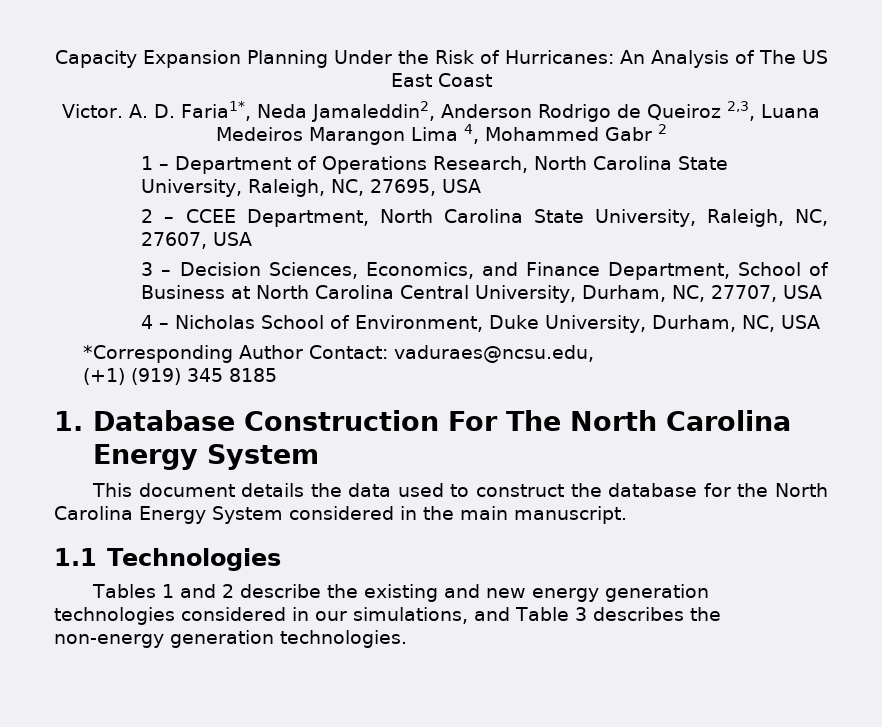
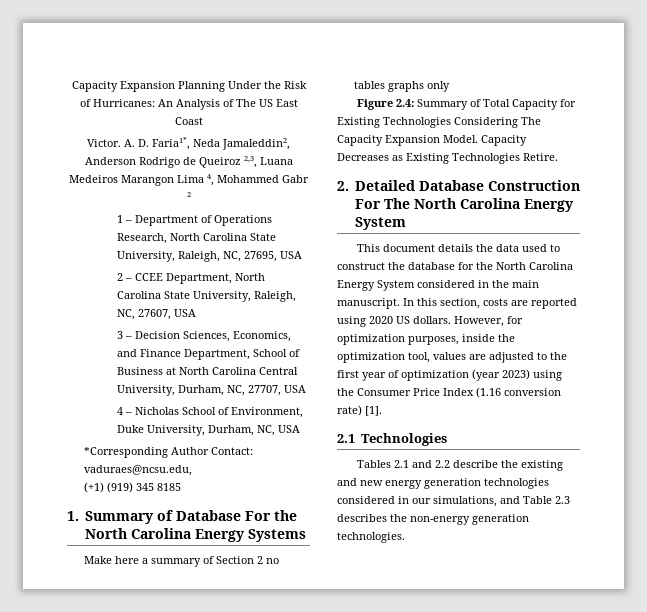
(83, 421) none -> [84,510,297,524] [84,528,306,542] [83,556,279,567] [353,81,450,92] [356,99,576,110] [337,117,541,128] [337,135,527,146] [337,153,558,164] [337,180,415,191] Summary of Database For the North Carolina Energy Systems // Make here a summary of Section 2 no tables graphs only // Figure 2.4: Summary of Total Capacity for Existing Technologies Considering The Capacity Expansion Model. Capacity Decreases as Existing Technologies Retire. // 2. Detailed
[54,548,97,566] // 1.1 -> [403,298,577,309] [337,316,523,327] [337,334,515,345] [337,352,567,363] [337,369,562,381] [337,387,561,398] [337,405,382,416] [337,434,355,443] In this section, costs are reported using 2020 US dollars. However, for optimization purposes, inside the optimization tool, values are adjusted to the first year of optimization (year 2023) using the Consumer Price Index (1.16 conversion rate) [1]. // 2.1
[161,584,234,598] 1 and 2 -> [393,460,450,468] 2.1 and 2.2
[574,607,587,621] 3 -> [555,496,570,504] 2.3

